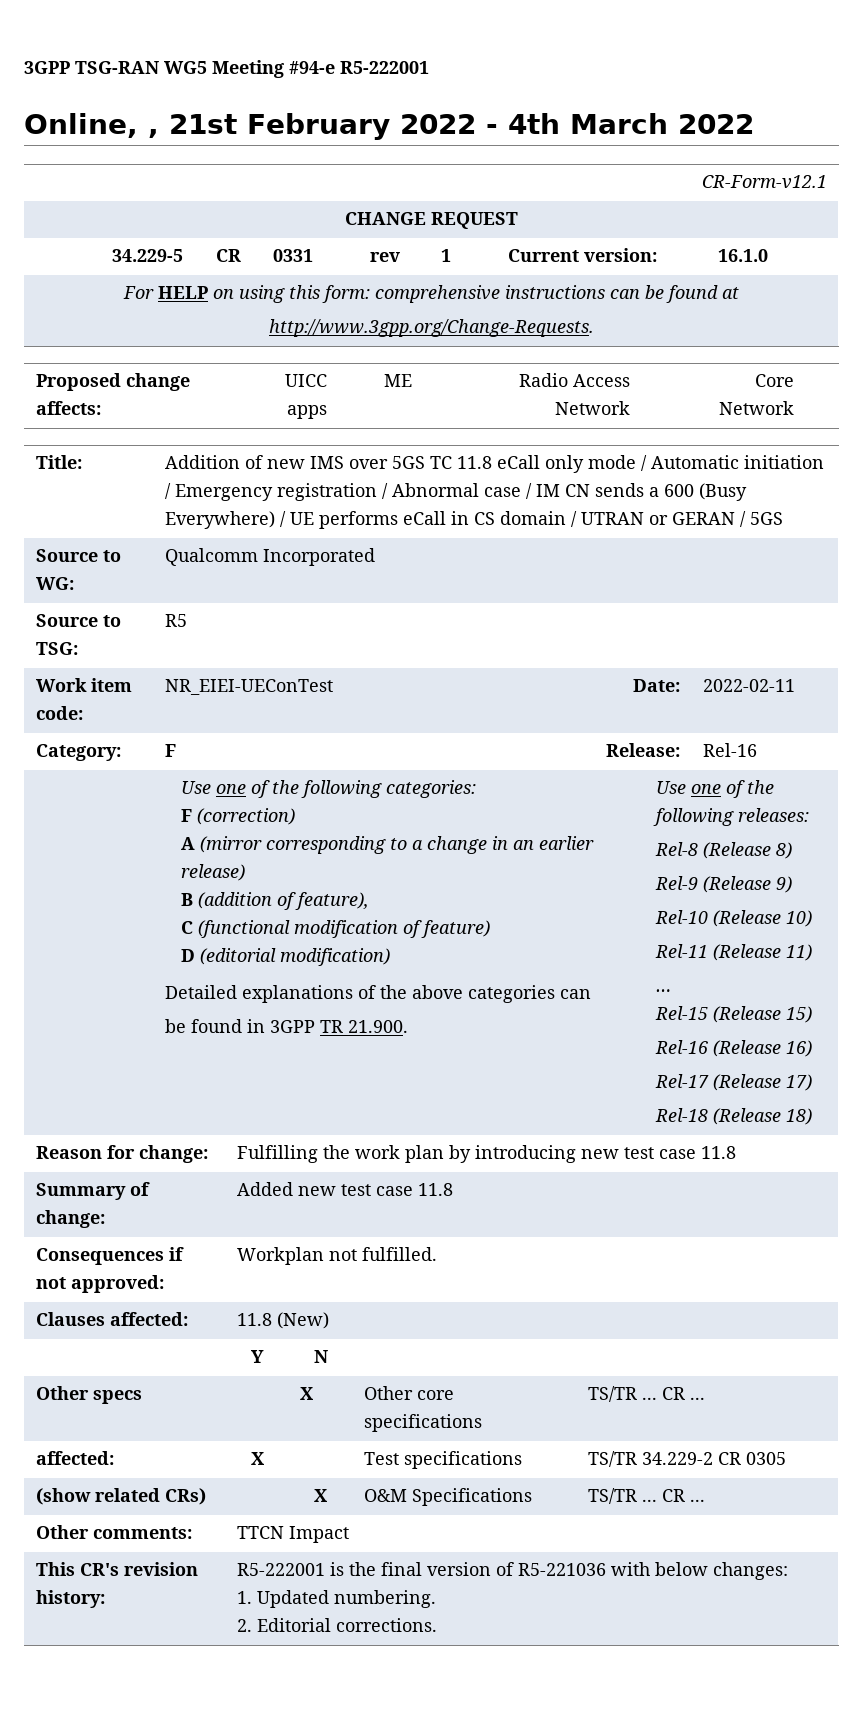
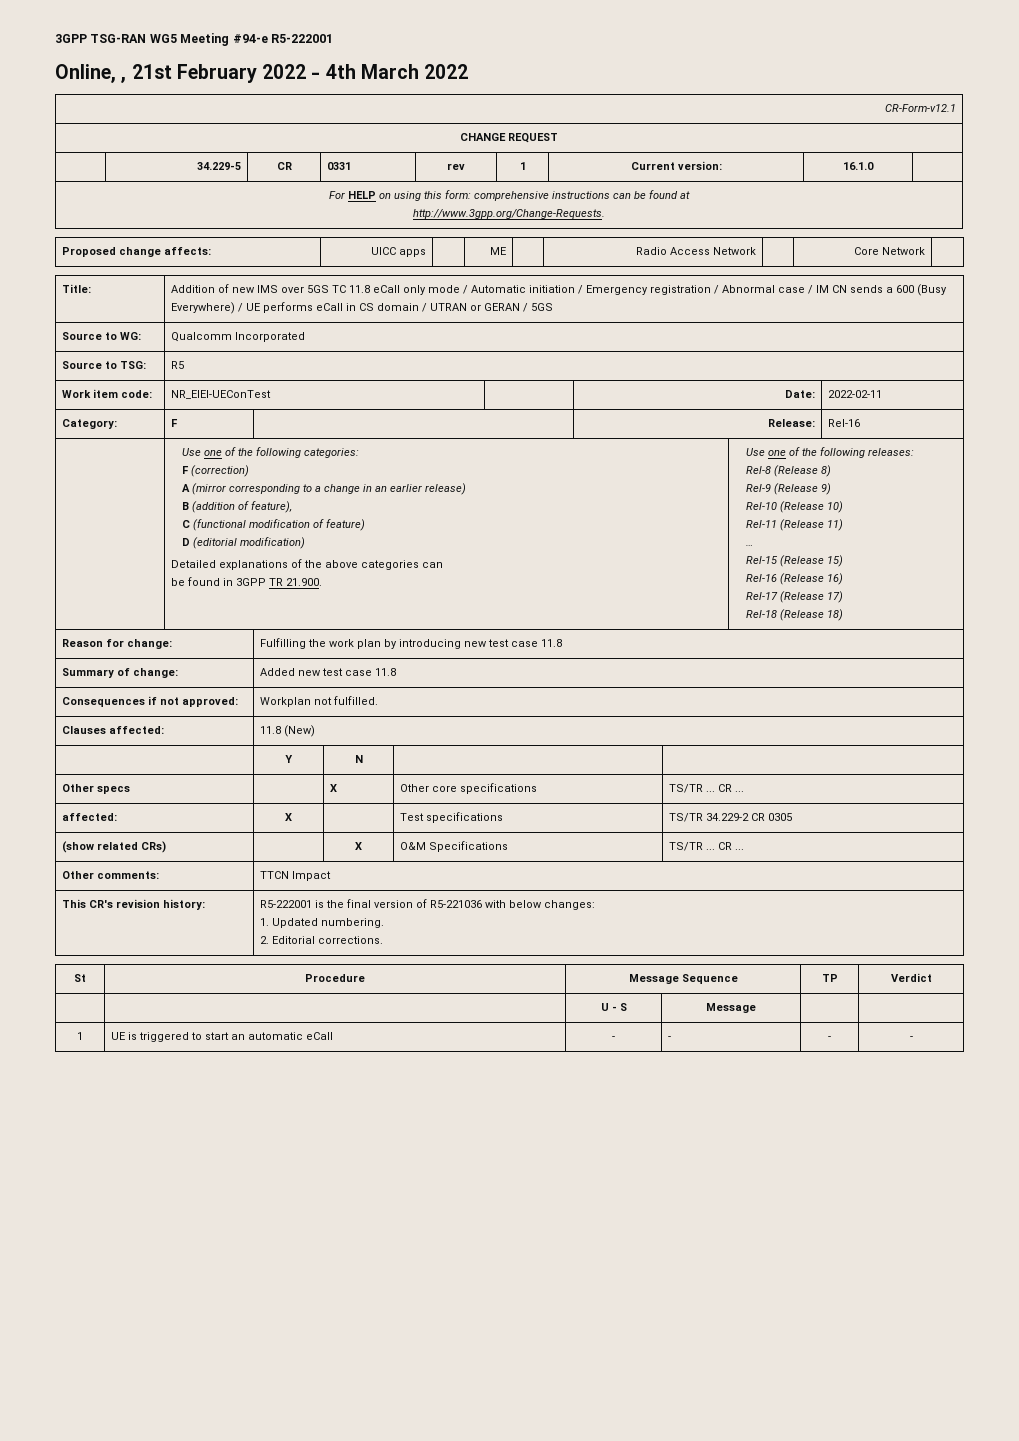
(437, 1625) none -> [74,974,86,982] [305,974,365,982] [628,974,738,984] [821,974,838,982] [890,973,932,982] [600,1003,627,1011] [706,1003,756,1013] [77,1032,83,1040] [110,1032,333,1042] [612,1036,615,1040] [667,1036,671,1040] [828,1036,831,1040] [909,1036,913,1040] // St | Procedure | Message Sequence | TP | Verdict // | | U - S | Message | | // 1 | UE is triggered to start an automatic eCall | - | - | - | -

